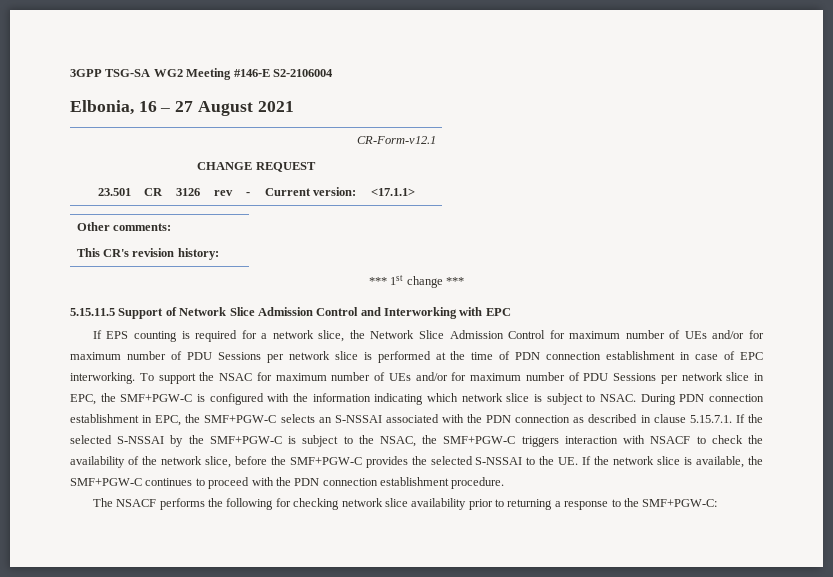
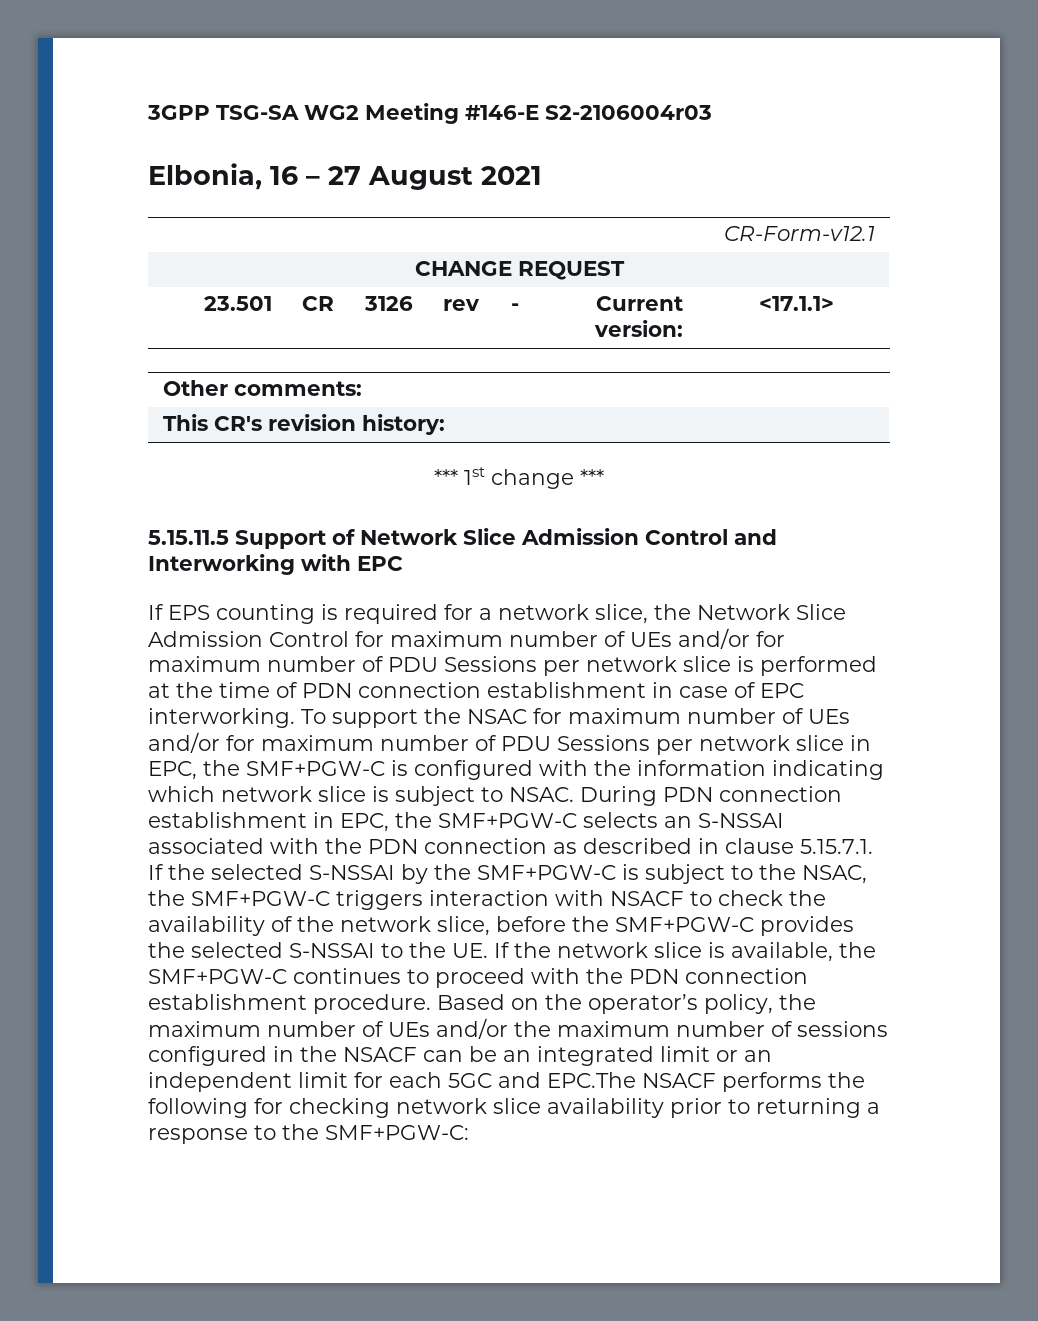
[272,69,333,77] S2-2106004 -> [545,105,712,120] S2-2106004r03
[92,498,113,507] // The -> [437,994,816,1014] [148,1018,888,1039] [148,1046,772,1066] [148,1072,636,1092] Based on the operator’s policy, the maximum number of UEs and/or the maximum number of sessions configured in the NSACF can be an integrated limit or an independent limit for each 5GC and EPC.The

